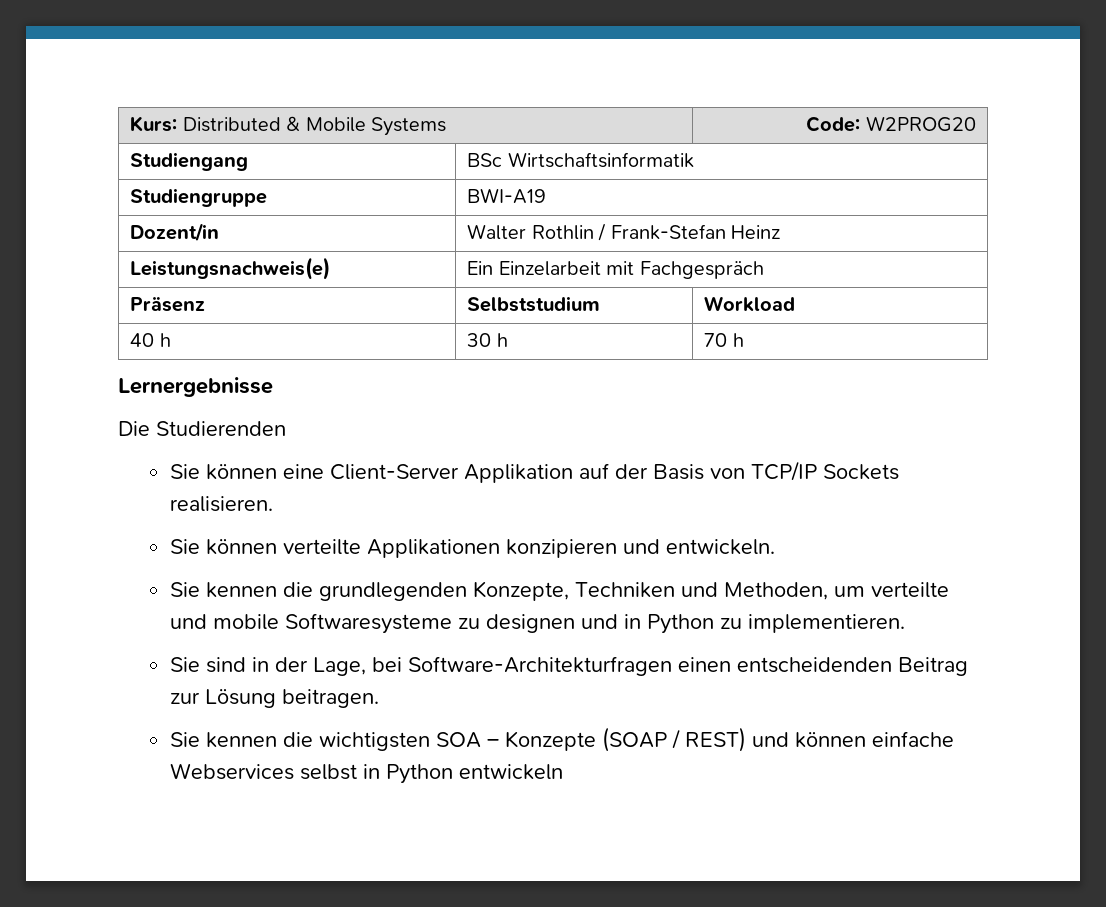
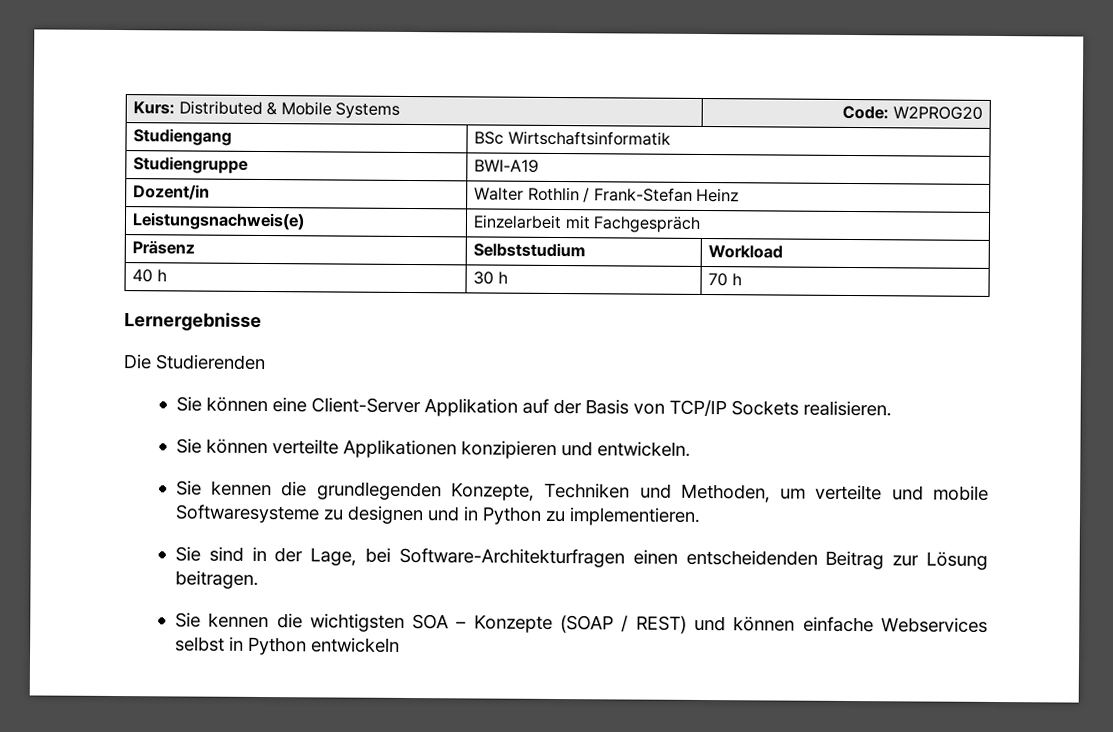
[467,261,494,275] Ein -> (306, 221) none

